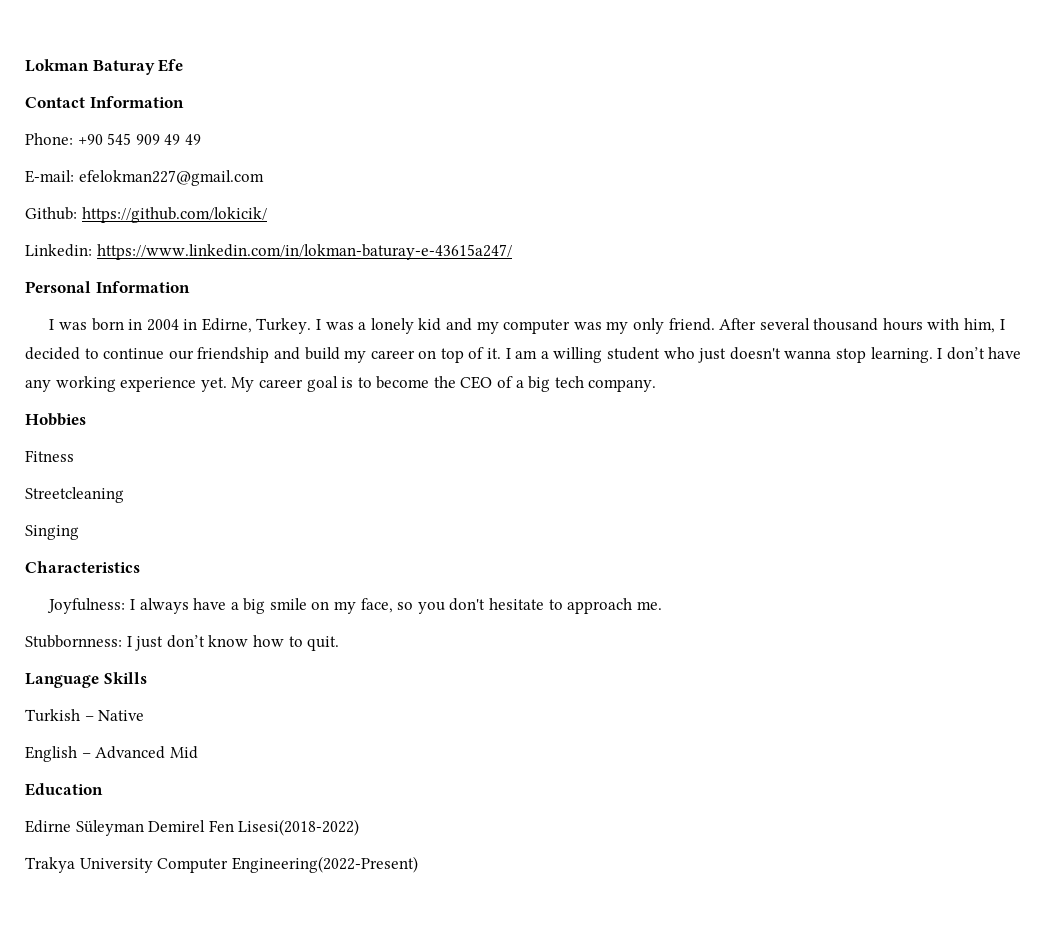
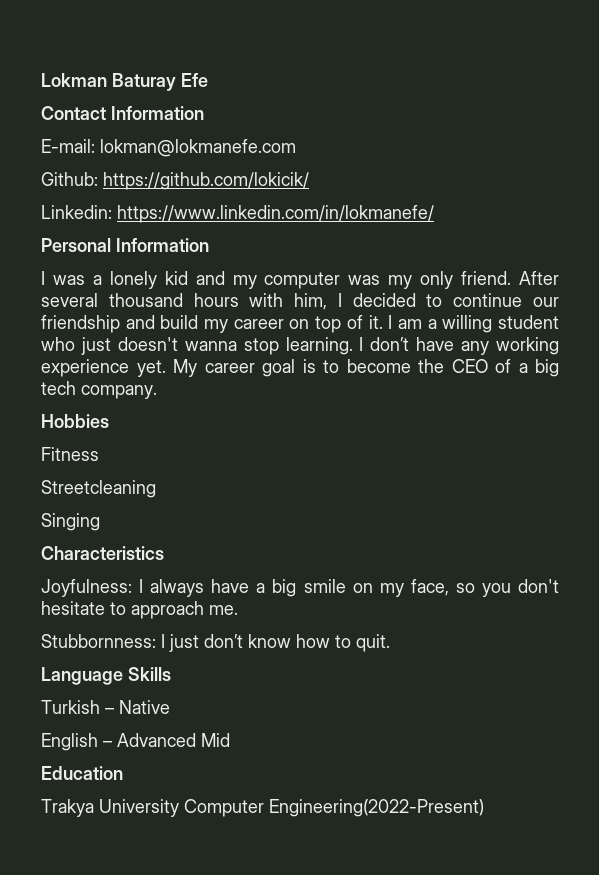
[25,133,201,145] // Phone: +90 545 909 49 49 -> (204, 113) none
[78,170,264,186] efelokman227@gmail.com -> [100,139,296,157] lokman@lokmanefe.com
[96,244,512,260] https://www.linkedin.com/in/lokman-baturay-e-43615a247/ -> [117,205,434,223] https://www.linkedin.com/in/lokmanefe/
[91,318,354,334] born in 2004 in Edirne, Turkey. I was -> (85, 280) none
[25,819,360,836] // Edirne Süleyman Demirel Fen Lisesi(2018-2022) -> (123, 773) none

